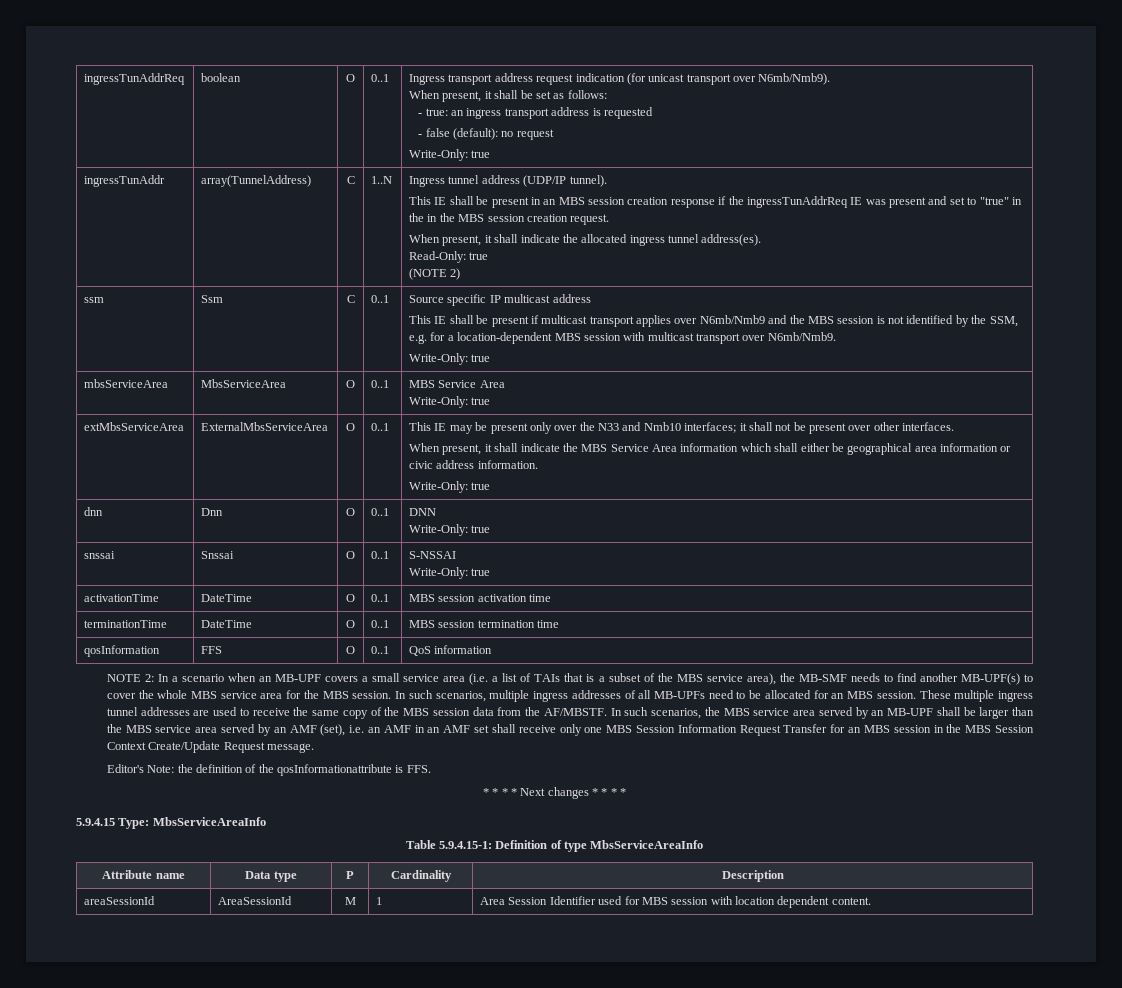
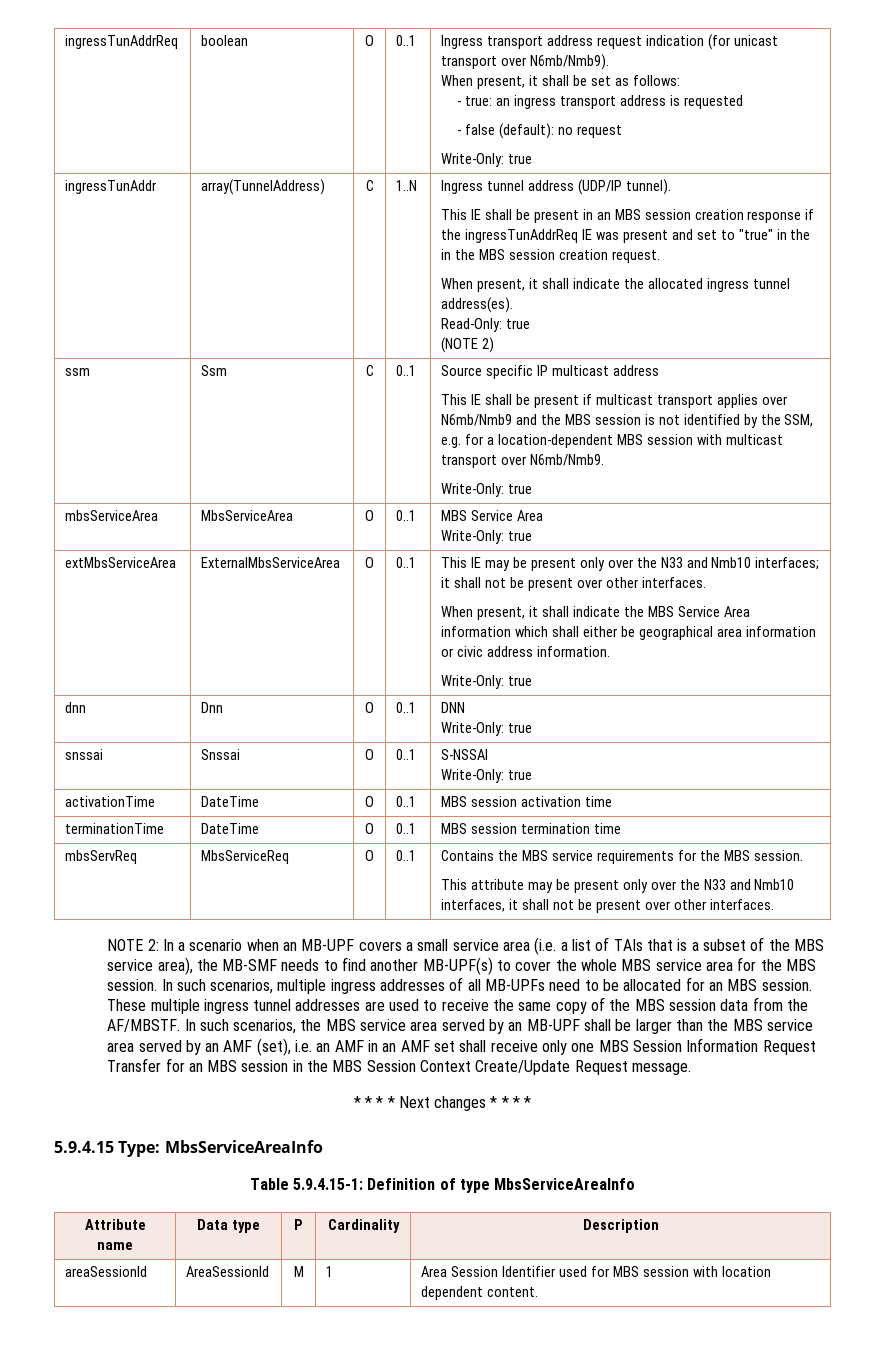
[84,645,161,657] [201,646,223,654] [346,646,355,654] [371,646,390,654] [409,645,493,656] qosInformation | FFS | O | 0..1 | QoS information -> [65,850,138,864] [201,850,290,864] [365,850,374,861] [396,850,417,861] [441,850,803,864] [441,879,795,893] [441,899,774,913] mbsServReq | MbsServiceReq | O | 0..1 | Contains the MBS service requirements for the MBS session. // This attribute may be present only over the N33 and Nmb10 interfaces, it shall not be present over other interfaces.
[106,764,431,776] // Editor's Note: the definition of the qosInformationattribute is FFS. -> (692, 1069) none

